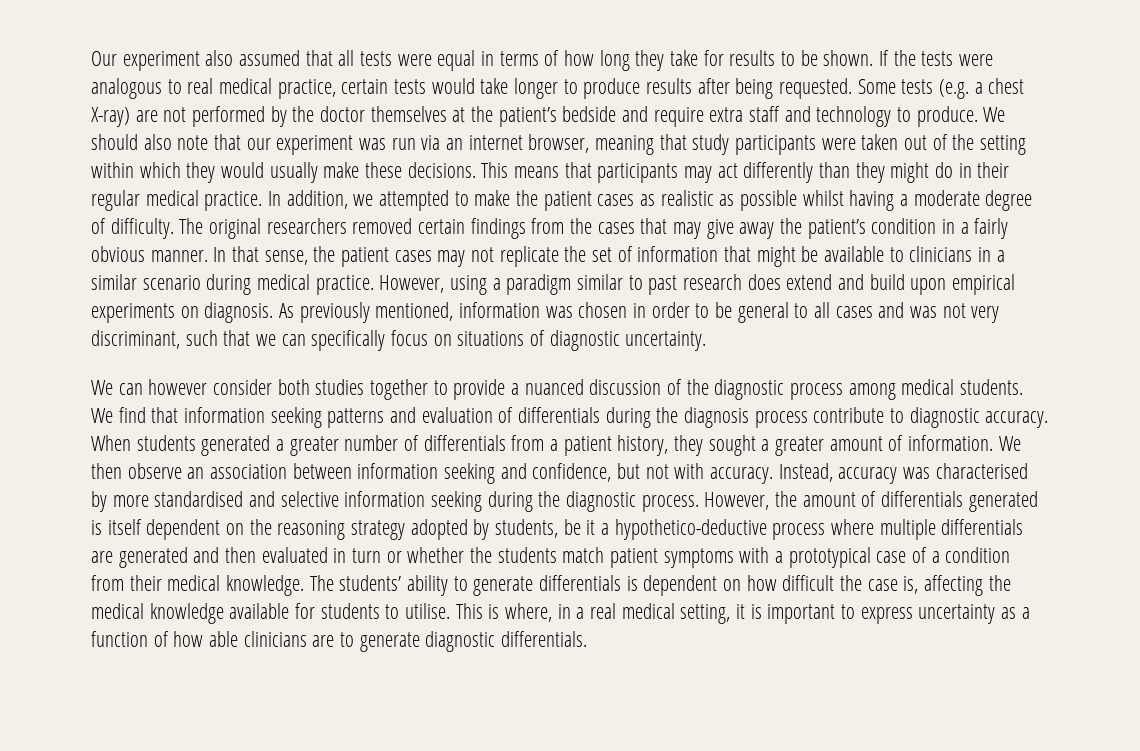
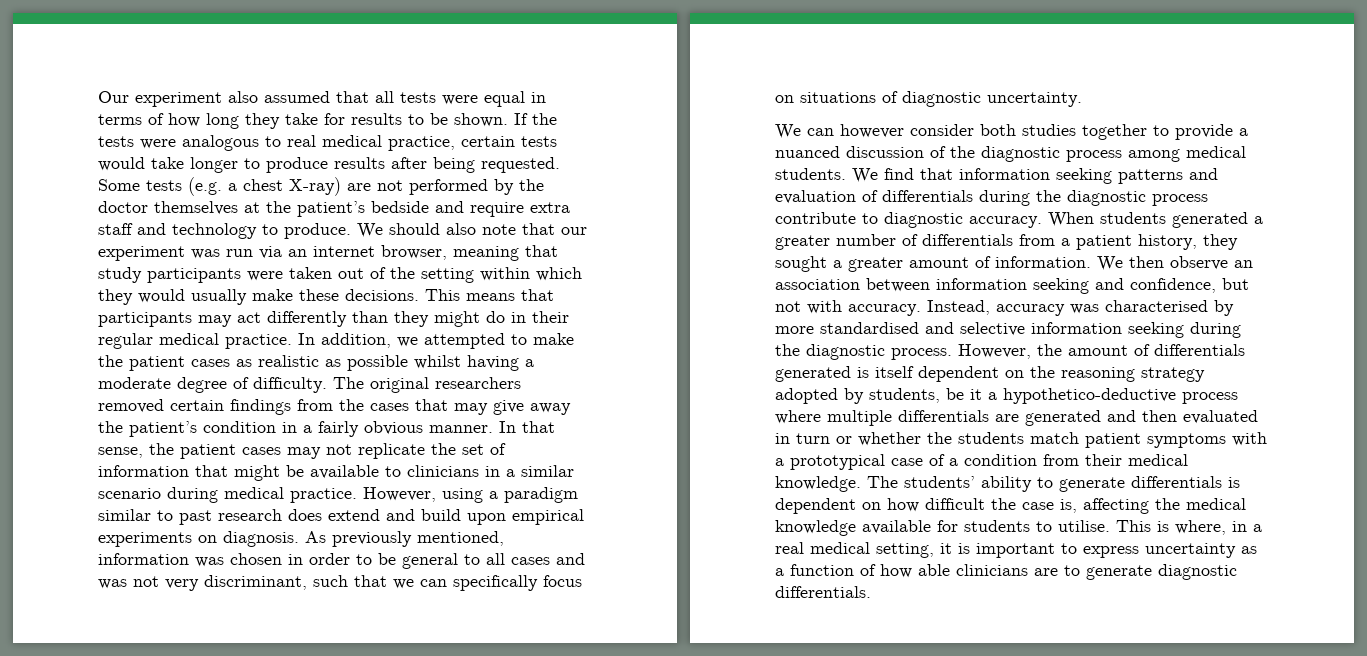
[684,407,750,428] diagnosis -> [1067,190,1146,206] diagnostic

